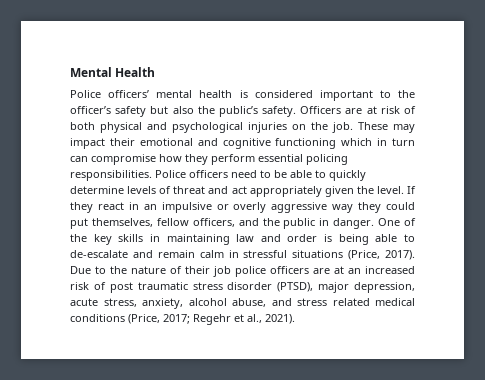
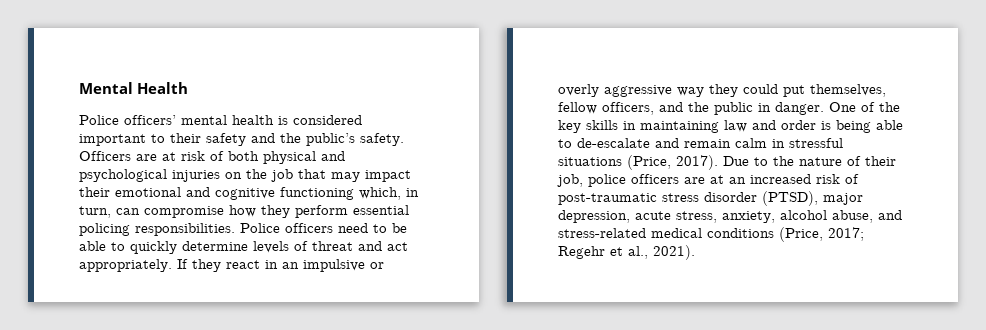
[398,90,415,98] [70,106,194,117] the officer’s safety but also -> [170,133,275,146] their safety and
[332,122,388,133] job. These -> [271,169,326,182] job that
[341,138,415,146] which in turn -> [359,187,419,200] [79,206,111,218] which, in turn,
[249,186,404,197] appropriately given the level. -> [79,259,172,272] appropriately.
[213,266,231,277] job -> [557,174,583,187] job,
[109,282,188,293] post traumatic -> [558,193,657,205] post-traumatic
[297,298,370,306] stress related -> [558,228,646,238] stress-related

